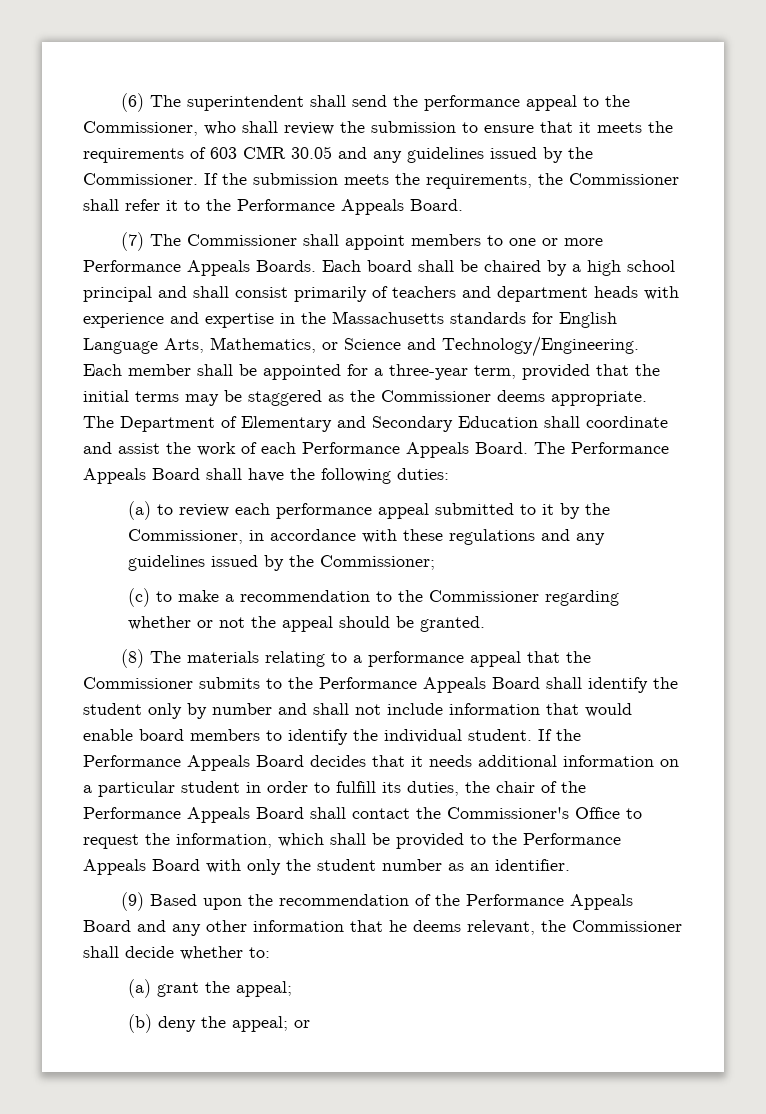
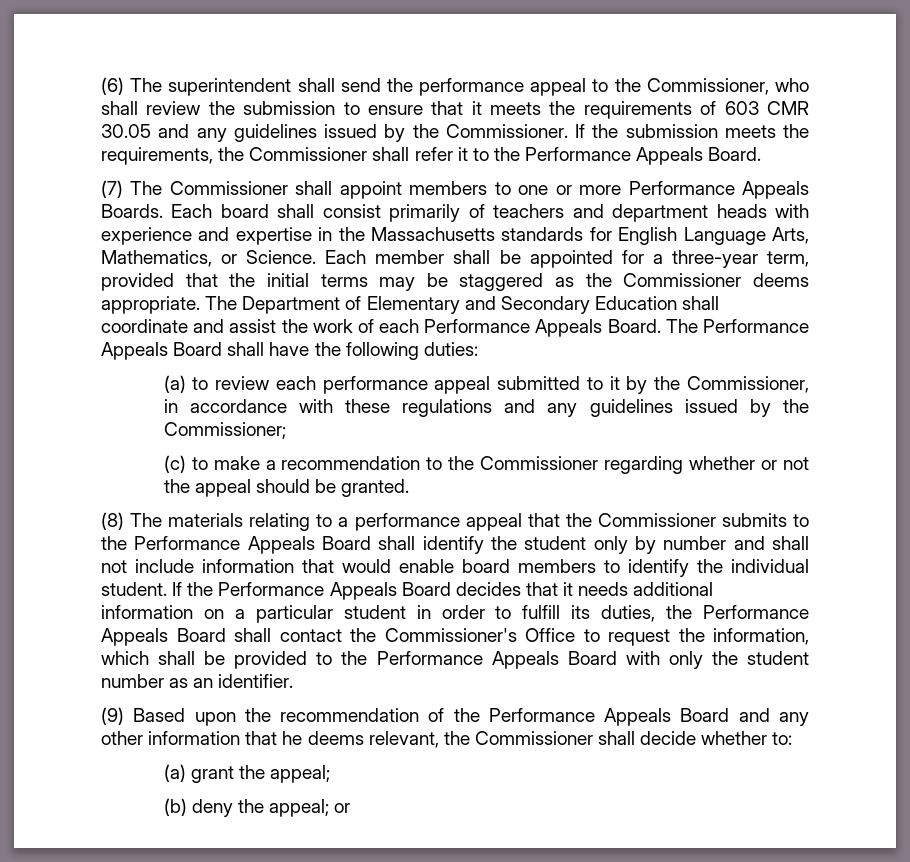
[460,260,675,276] [83,286,229,302] be chaired by a high school principal and shall -> (315, 211) none
[344,336,639,357] Science and Technology/Engineering. -> [246,250,317,264] Science.
[496,781,586,793] chair of the -> (693, 612) none

